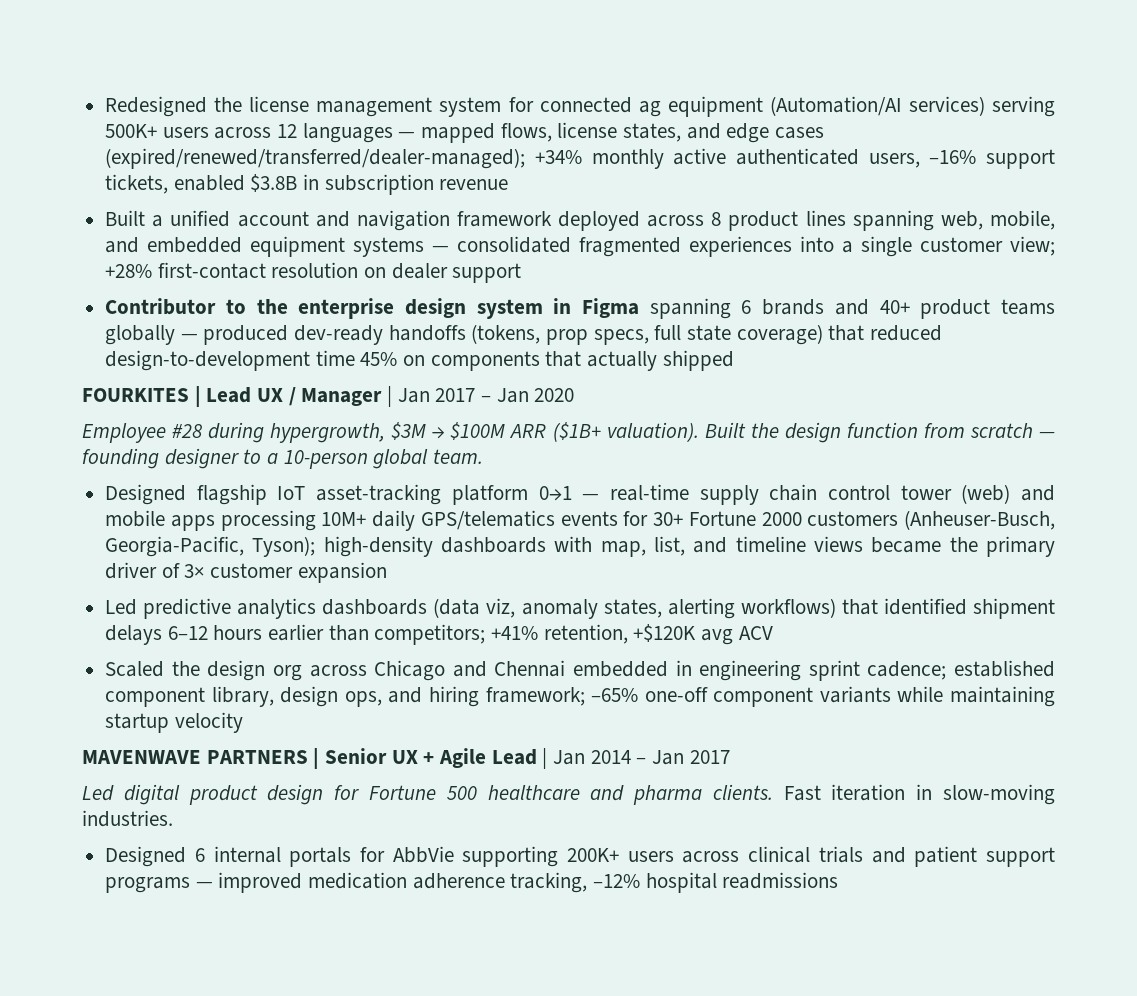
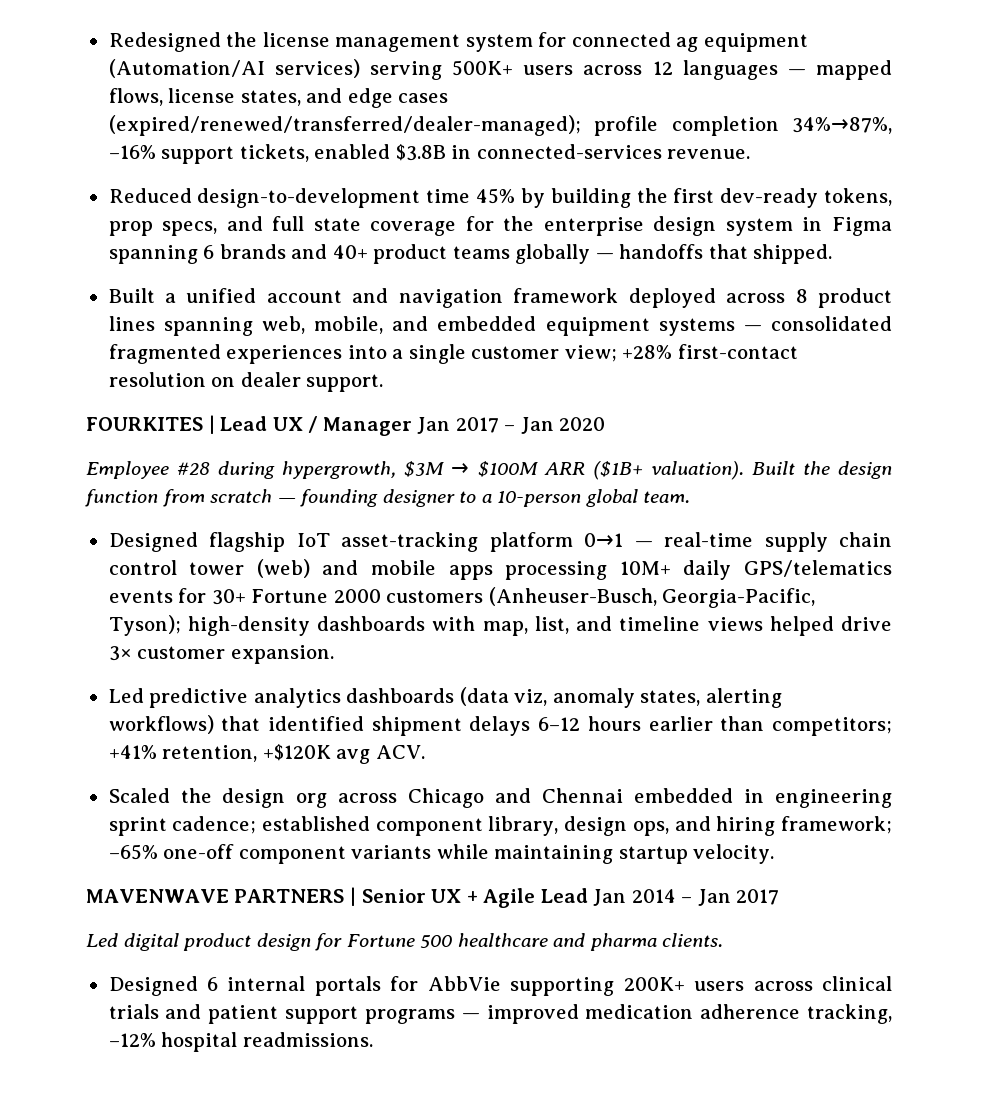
[534,148,920,169] +34% monthly active authenticated users, -> [594,116,892,136] profile completion 34%→87%,
[324,174,509,195] subscription revenue -> [476,144,751,159] [108,188,892,208] [108,216,893,236] [108,244,833,264] connected-services revenue. // Reduced design-to-development time 45% by building the first dev-ready tokens, prop specs, and full state coverage for the enterprise design system in Figma spanning 6 brands and 40+ product teams globally — handoffs that shipped.
[452,263,522,283] [105,298,1055,319] [105,324,943,345] [105,350,734,371] support // Contributor to the enterprise design system in Figma spanning 6 brands and 40+ product teams globally — produced dev-ready handoffs (tokens, prop specs, full state coverage) that reduced design-to-development time 45% on components that actually shipped -> [306,374,384,392] support.
[387,386,393,407] | -> (412, 426) none
[871,536,1056,557] [105,562,180,579] became the primary driver of -> [769,616,893,636] helped drive
[297,562,387,583] expansion -> [230,645,334,664] expansion.
[738,626,773,640] ACV -> [375,745,425,759] ACV.
[174,712,243,733] velocity -> [693,844,775,864] velocity.
[542,748,548,769] | -> (588, 895) none
[783,784,1056,805] [82,810,173,827] Fast iteration in slow-moving industries. -> (724, 940) none
[722,872,839,889] readmissions -> [242,1032,373,1047] readmissions.

